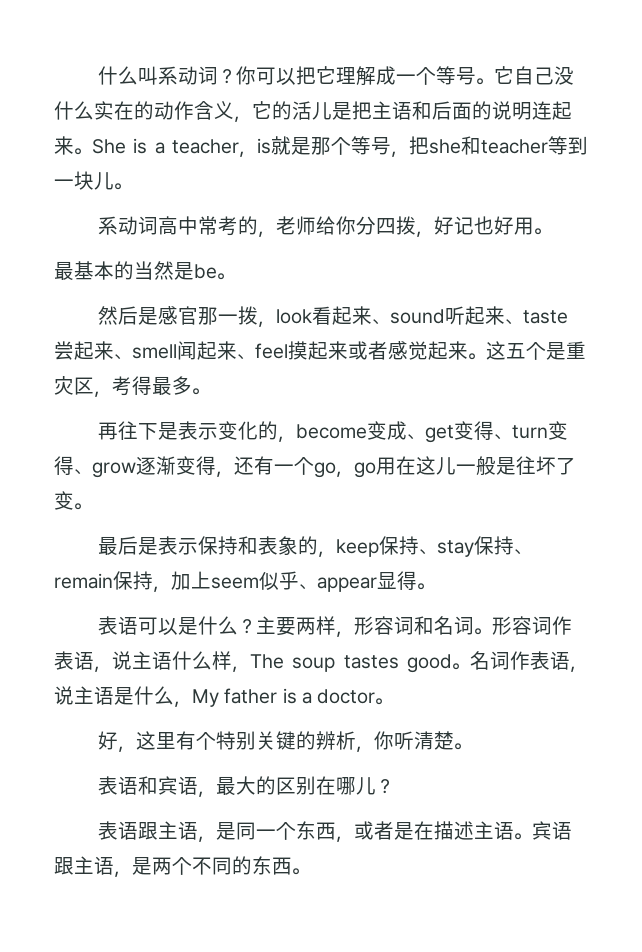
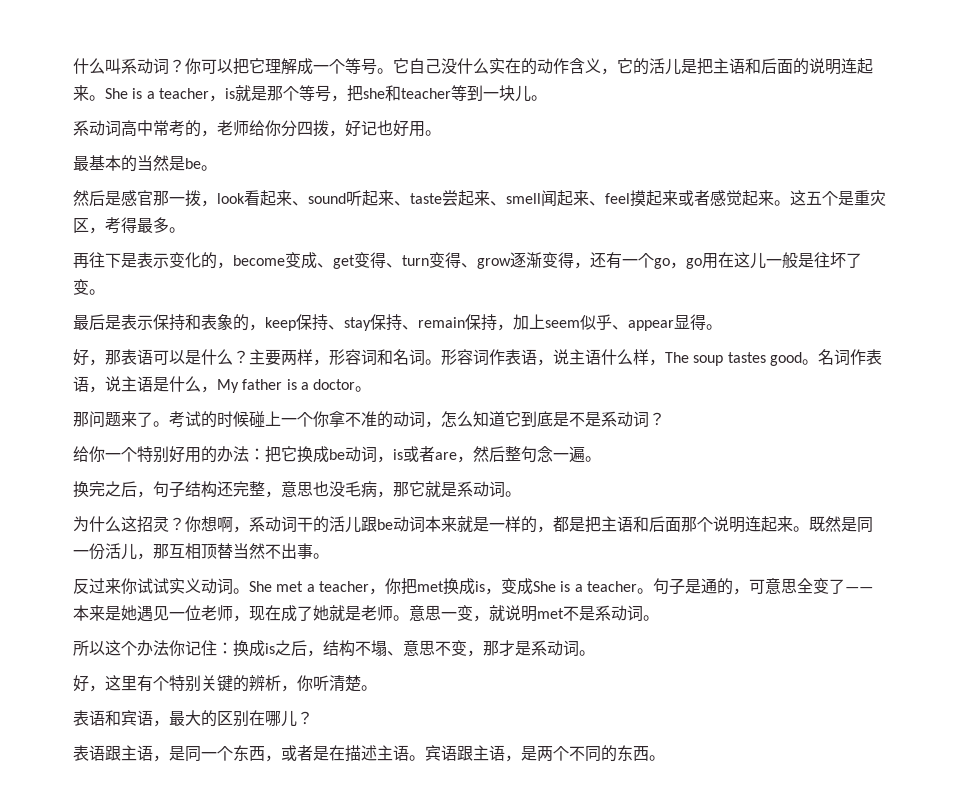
(435, 586) none -> [73,349,121,366] 好，那
(394, 701) none -> [73,411,665,428] [73,446,601,463] [73,481,521,498] [73,516,873,533] [73,543,329,560] [73,578,873,595] [73,605,659,622] [73,640,595,657] // 那问题来了。考试的时候碰上一个你拿不准的动词，怎么知道它到底是不是系动词？ // 给你一个特别好用的办法：把它换成be动词，is或者are，然后整句念一遍。 // 换完之后，句子结构还完整，意思也没毛病，那它就是系动词。 // 为什么这招灵？你想啊，系动词干的活儿跟be动词本来就是一样的，都是把主语和后面那个说明连起来。既然是同一份活儿，那互相顶替当然不出事。 // 反过来你试试实义动词。She met a teacher，你把met换成is，变成She is a teacher。句子是通的，可意思全变了——本来是她遇见一位老师，现在成了她就是老师。意思一变，就说明met不是系动词。 // 所以这个办法你记住：换成is之后，结构不塌、意思不变，那才是系动词。

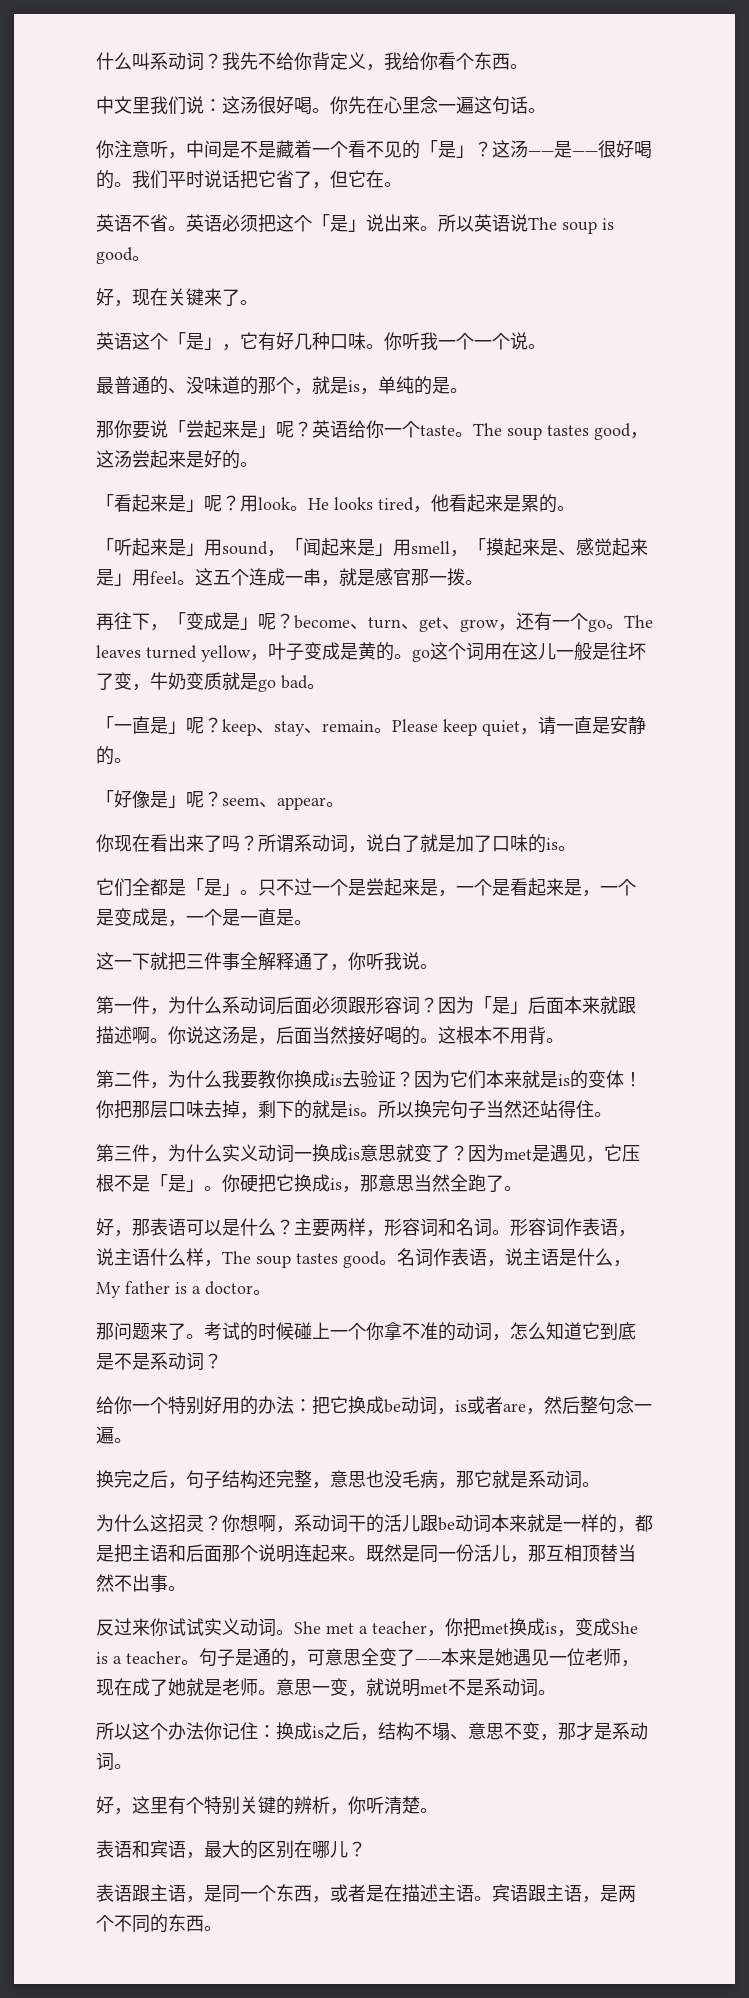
[185,58,873,75] [73,85,547,102] [73,120,441,137] [73,155,217,172] [73,190,886,207] [73,217,185,234] [73,252,702,269] 你可以把它理解成一个等号。它自己没什么实在的动作含义，它的活儿是把主语和后面的说明连起来。She is a teacher，is就是那个等号，把she和teacher等到一块儿。 // 系动词高中常考的，老师给你分四拨，好记也好用。 // 最基本的当然是be。 // 然后是感官那一拨，look看起来、sound听起来、taste尝起来、smell闻起来、feel摸起来或者感觉起来。这五个是重灾区，考得最多。 // 再往下是表示变化的，become变成、get变得、turn变得、grow逐渐变得，还有一个go，go -> [222,52,528,71] [96,96,546,115] [96,140,652,159] [96,170,402,189] [96,214,614,234] [96,247,150,264] [96,288,258,307] [96,332,546,351] [96,376,468,395] [96,420,648,440] [96,450,258,469] [96,494,575,513] [96,538,648,557] [96,568,483,587] [96,612,653,632] [96,642,484,662] 我先不给你背定义，我给你看个东西。 // 中文里我们说：这汤很好喝。你先在心里念一遍这句话。 // 你注意听，中间是不是藏着一个看不见的「是」？这汤——是——很好喝的。我们平时说话把它省了，但它在。 // 英语不省。英语必须把这个「是」说出来。所以英语说The soup is good。 // 好，现在关键来了。 // 英语这个「是」，它有好几种口味。你听我一个一个说。 // 最普通的、没味道的那个，就是is，单纯的是。 // 那你要说「尝起来是」呢？英语给你一个taste。The soup tastes good，这汤尝起来是好的。 // 「看起来是」呢？用look。He looks tired，他看起来是累的。 // 「听起来是」用sound，「闻起来是」用smell，「摸起来是、感觉起来是」用feel。这五个连成一串，就是感官那一拨。 // 再往下，「变成是」呢？become、turn、get、grow，还有一个go。The leaves turned yellow，叶子变成是黄的。go这个词
[89,289,105,295] [73,314,706,331] 。 // 最后是表示保持和表象的，keep保持、stay保持、remain保持，加上seem似乎、appear显得 -> [132,672,325,692] [96,716,646,736] [96,746,132,765] [96,790,344,810] [96,834,576,853] [96,878,636,897] [96,908,312,927] [96,952,438,971] [96,996,636,1015] [96,1026,564,1045] [96,1070,642,1089] [96,1100,612,1119] [96,1144,640,1163] [96,1174,504,1193] ，牛奶变质就是go bad。 // 「一直是」呢？keep、stay、remain。Please keep quiet，请一直是安静的。 // 「好像是」呢？seem、appear。 // 你现在看出来了吗？所谓系动词，说白了就是加了口味的is。 // 它们全都是「是」。只不过一个是尝起来是，一个是看起来是，一个是变成是，一个是一直是。 // 这一下就把三件事全解释通了，你听我说。 // 第一件，为什么系动词后面必须跟形容词？因为「是」后面本来就跟描述啊。你说这汤是，后面当然接好喝的。这根本不用背。 // 第二件，为什么我要教你换成is去验证？因为它们本来就是is的变体！你把那层口味去掉，剩下的就是is。所以换完句子当然还站得住。 // 第三件，为什么实义动词一换成is意思就变了？因为met是遇见，它压根不是「是」。你硬把它换成is，那意思当然全跑了

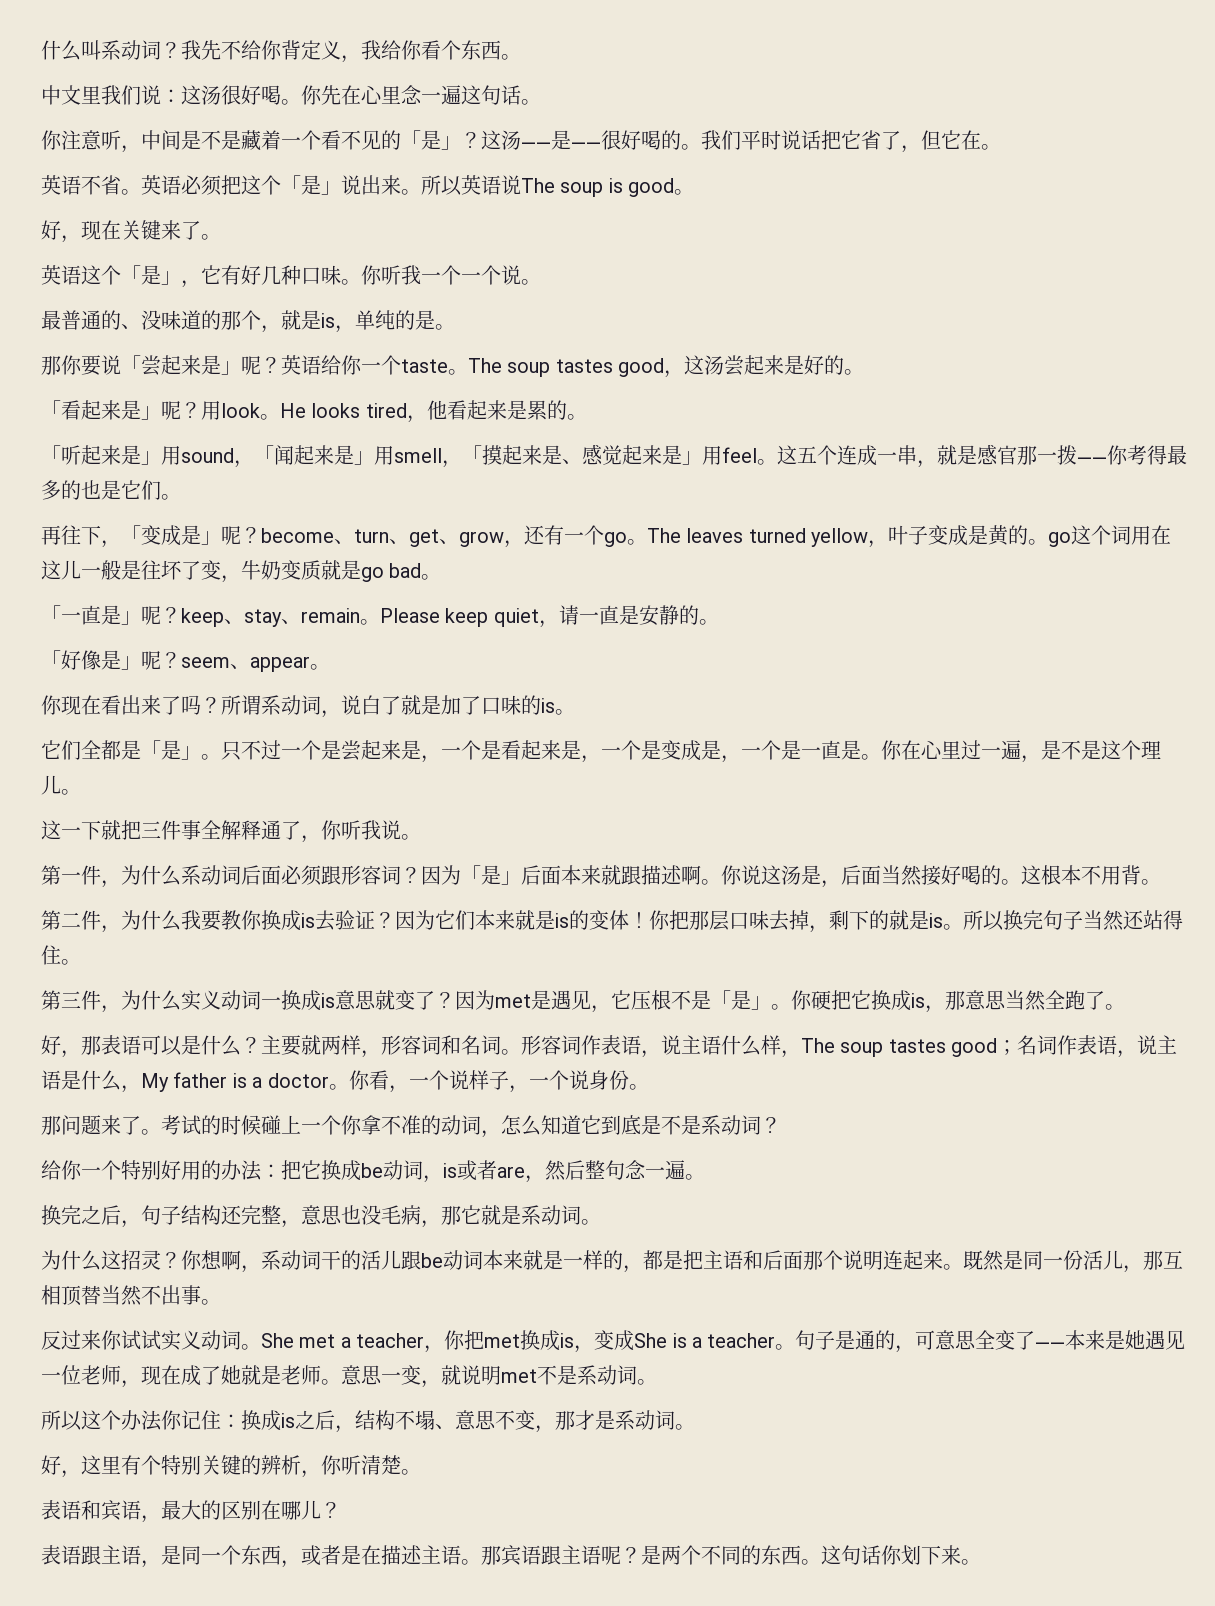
(465, 577) none -> [1077,445,1187,465] [41,480,161,500] ——你考得最多的也是它们
(312, 922) none -> [881,740,1161,763] [41,775,81,795] 你在心里过一遍，是不是这个理儿。
(330, 1228) none -> [301,1035,321,1055] 就
[379,1260,397,1265] 。 -> [997,1040,1018,1055] ；
(271, 1292) none -> [348,1070,649,1093] 你看，一个说样子，一个说身份。
(492, 1898) none -> [481,1546,501,1565] 那
[582,1896,600,1903] ， -> [601,1546,641,1565] 呢？
(222, 1928) none -> [821,1545,981,1565] 这句话你划下来。

